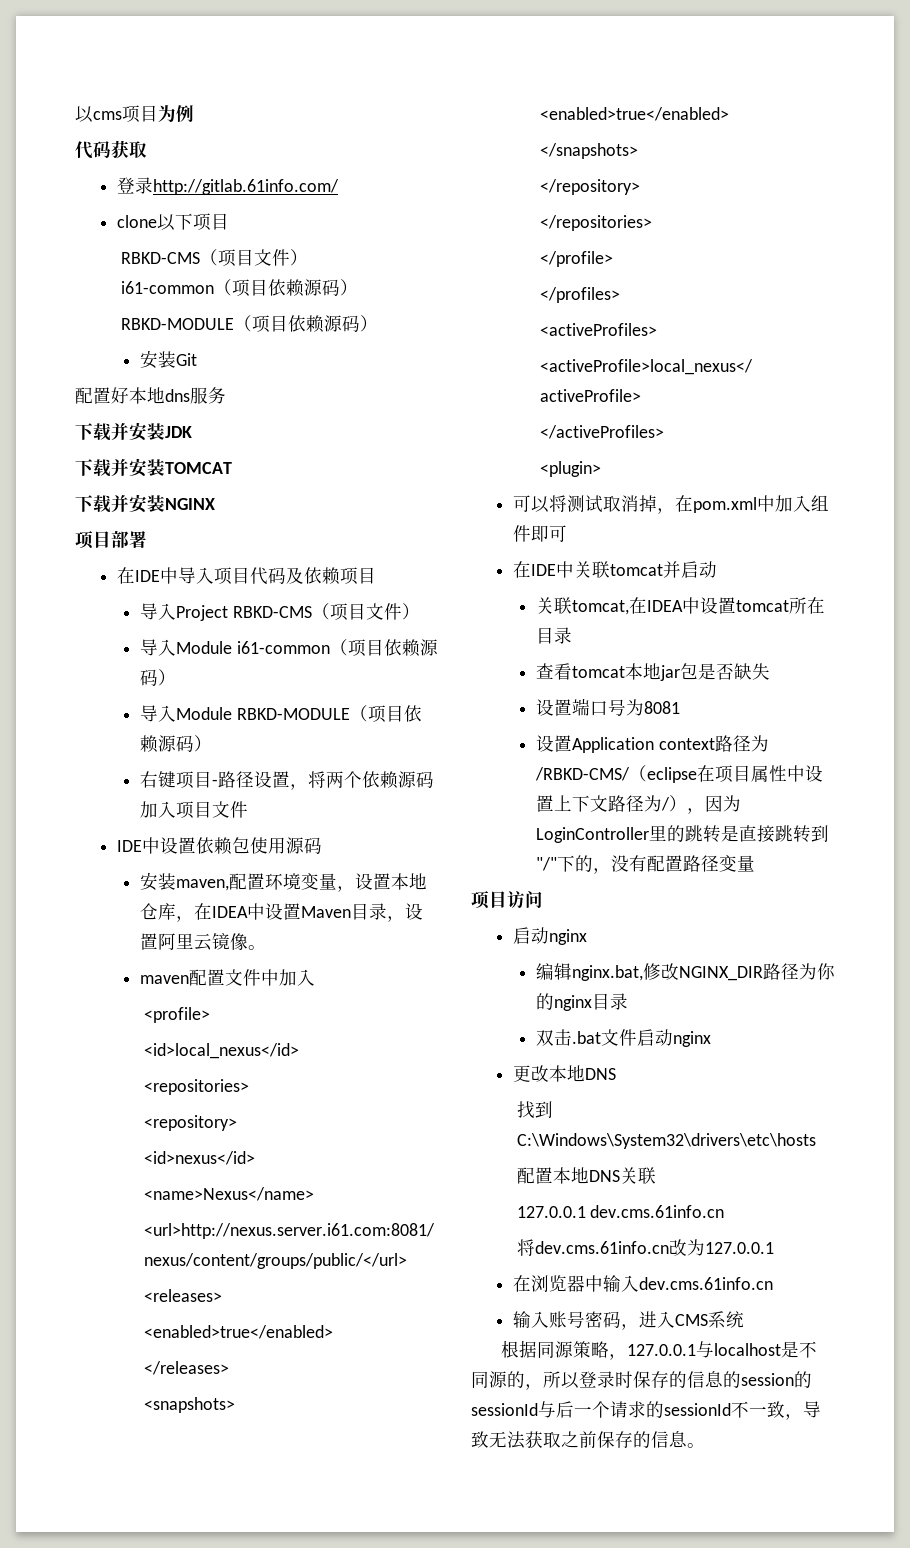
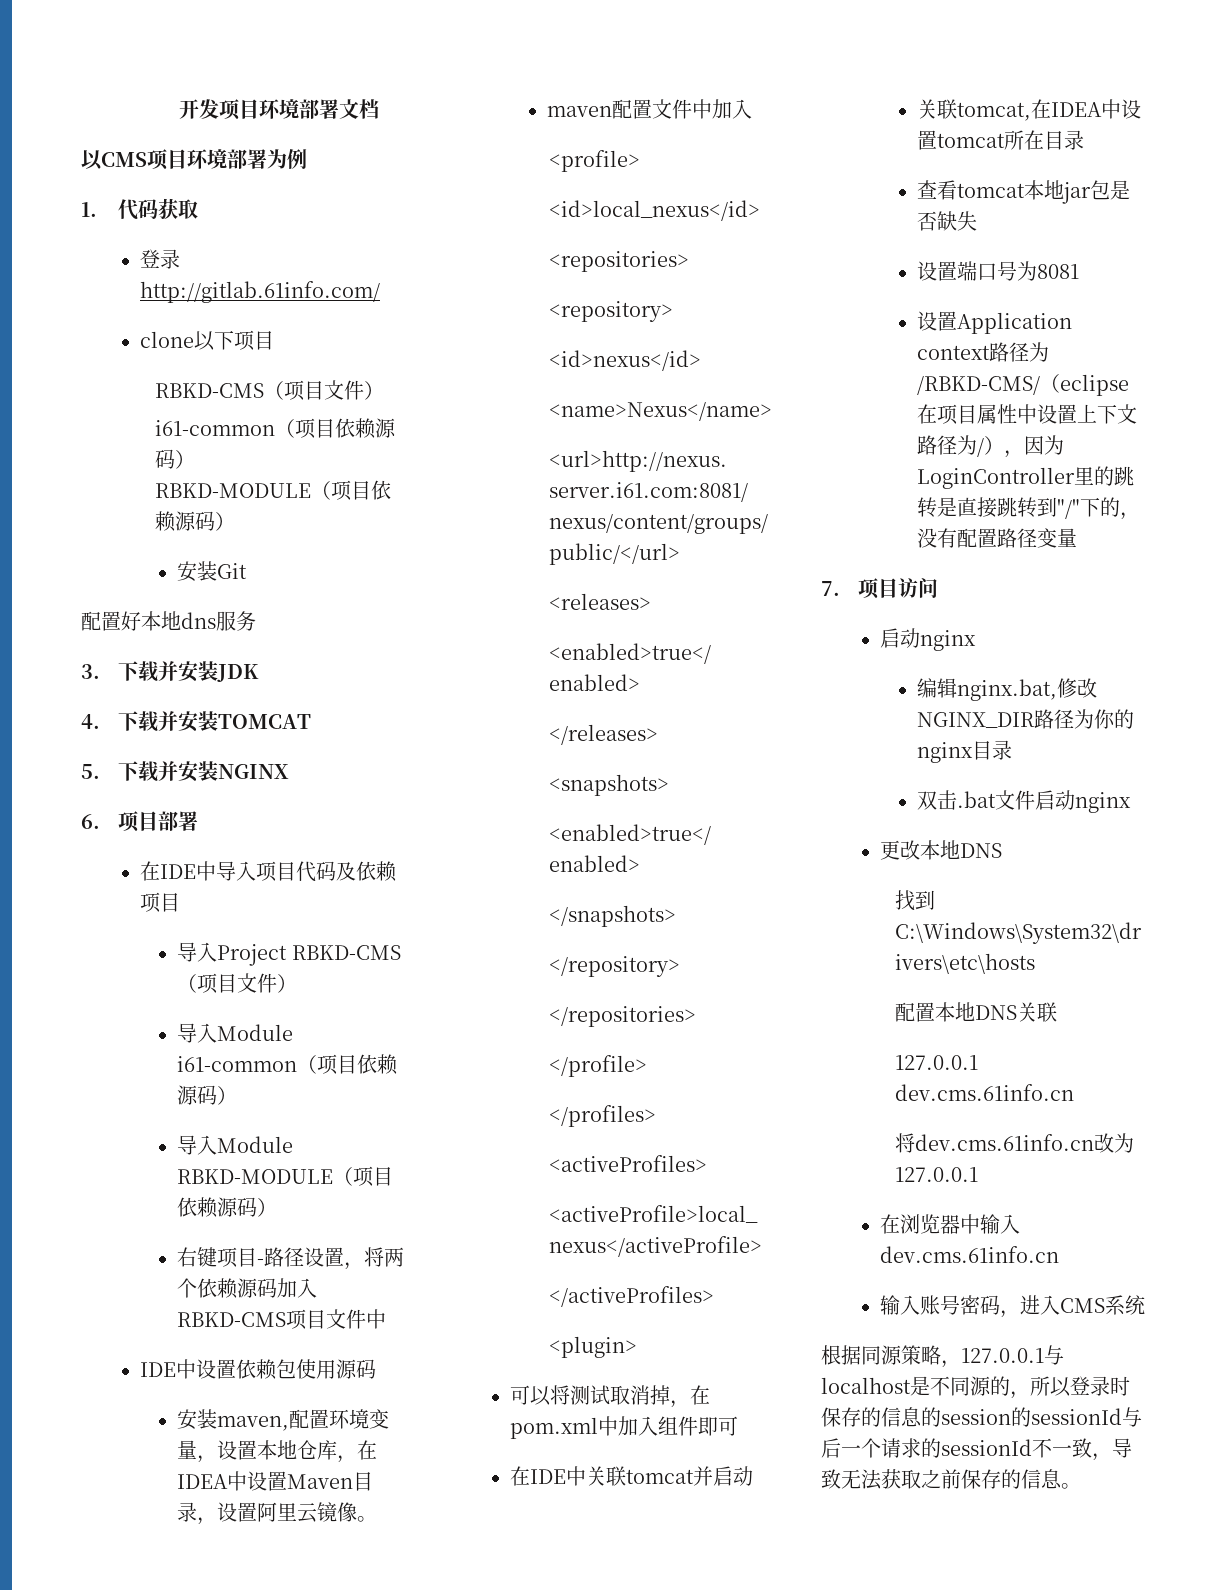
[75,105,158,123] 以cms项目 -> [178,99,379,120] [81,149,267,170] 开发项目环境部署文档 // 以CMS项目环境部署
(194, 113) none -> [81,202,97,217] 1.
(226, 395) none -> [81,664,100,679] 3.
(192, 432) none -> [81,714,100,729] 4.
(232, 468) none -> [81,764,100,779] 5.
(215, 504) none -> [81,814,100,829] 6.
[175,801,248,819] 项目文件 -> [177,1309,387,1330] RBKD-CMS项目文件中
(755, 863) none -> [821,581,840,596] 7.

